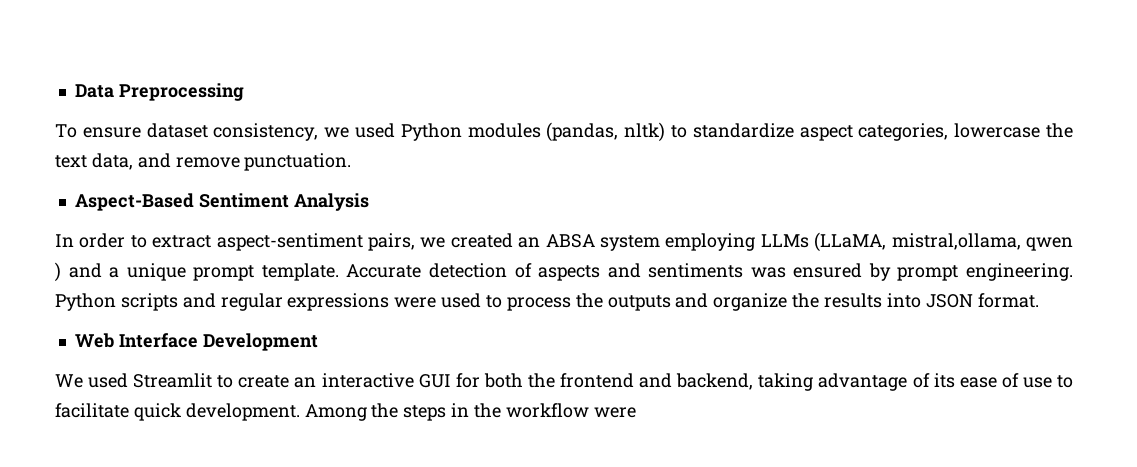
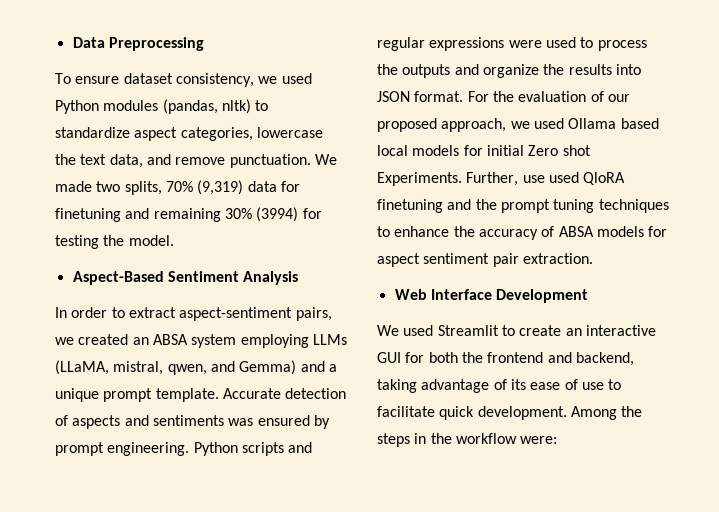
(352, 162) none -> [314,154,337,165] [55,180,300,195] [55,207,322,222] [55,235,174,249] We made two splits, 70% (9,319) data for finetuning and remaining 30% (3994) for testing the model.
[891,233,1073,251] [55,262,61,282] mistral,ollama, qwen ) -> [113,360,297,375] mistral, qwen, and Gemma)
(1039, 300) none -> [467,91,630,102] [377,118,659,132] [377,145,591,156] [377,172,626,186] [377,199,669,213] [377,226,668,240] [377,253,593,267] For the evaluation of our proposed approach, we used Ollama based local models for initial Zero shot Experiments. Further, use used QloRA finetuning and the prompt tuning techniques to enhance the accuracy of ABSA models for aspect sentiment pair extraction.
[593,407,636,418] were -> [520,436,558,444] were:

